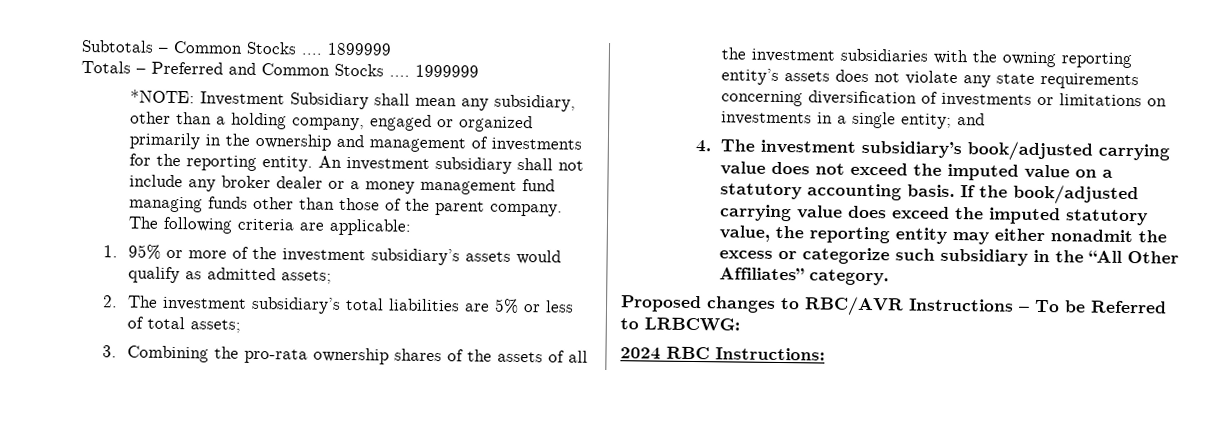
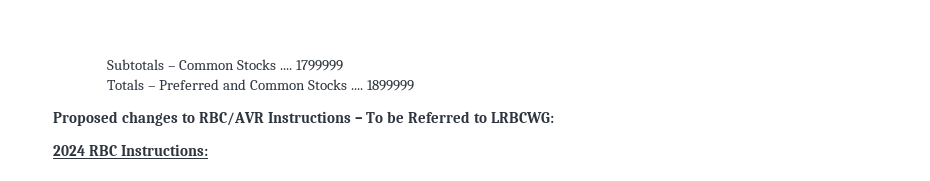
[326,42,392,56] 1899999 -> [296,60,344,71] 1799999
[414,64,479,78] [129,89,576,112] [129,111,533,133] [128,132,582,153] [128,153,584,174] [128,174,555,195] [128,196,563,217] [127,216,412,236] [103,244,561,266] [127,266,332,284] [102,295,574,314] [126,316,241,333] [102,345,588,365] [720,47,1132,69] [720,68,1139,90] [720,90,1167,107] [720,111,985,129] [695,139,1170,162] [719,161,1113,181] [719,183,1139,206] [719,204,1148,226] [718,225,1167,245] [718,247,1179,266] [718,267,889,286] 1999999 // *NOTE: Investment Subsidiary shall mean any subsidiary, other than a holding company, engaged or organized primarily in the ownership and management of investments for the reporting entity. An investment subsidiary shall not include any broker dealer or a money management fund managing funds other than those of the parent company. The following criteria are applicable: // 1. 95% or more of the investment subsidiary’s assets would qualify as admitted assets; // 2. The investment subsidiary’s total liabilities are 5% or less of total assets; // 3. Combining the pro-rata ownership shares of the assets of all the investment subsidiaries with the owning reporting entity’s assets does not violate any state requirements concerning diversification of investments or limitations on investments in a single entity; and // 4. The investment subsidiary’s book/adjusted carrying value does not exceed the imputed value on a statutory accounting basis. If the book/adjusted carrying value does exceed the imputed statutory value, the reporting entity may either nonadmit the excess or categorize such subsidiary in the “All Other Affiliates” category. -> [366,80,414,91] 1899999

